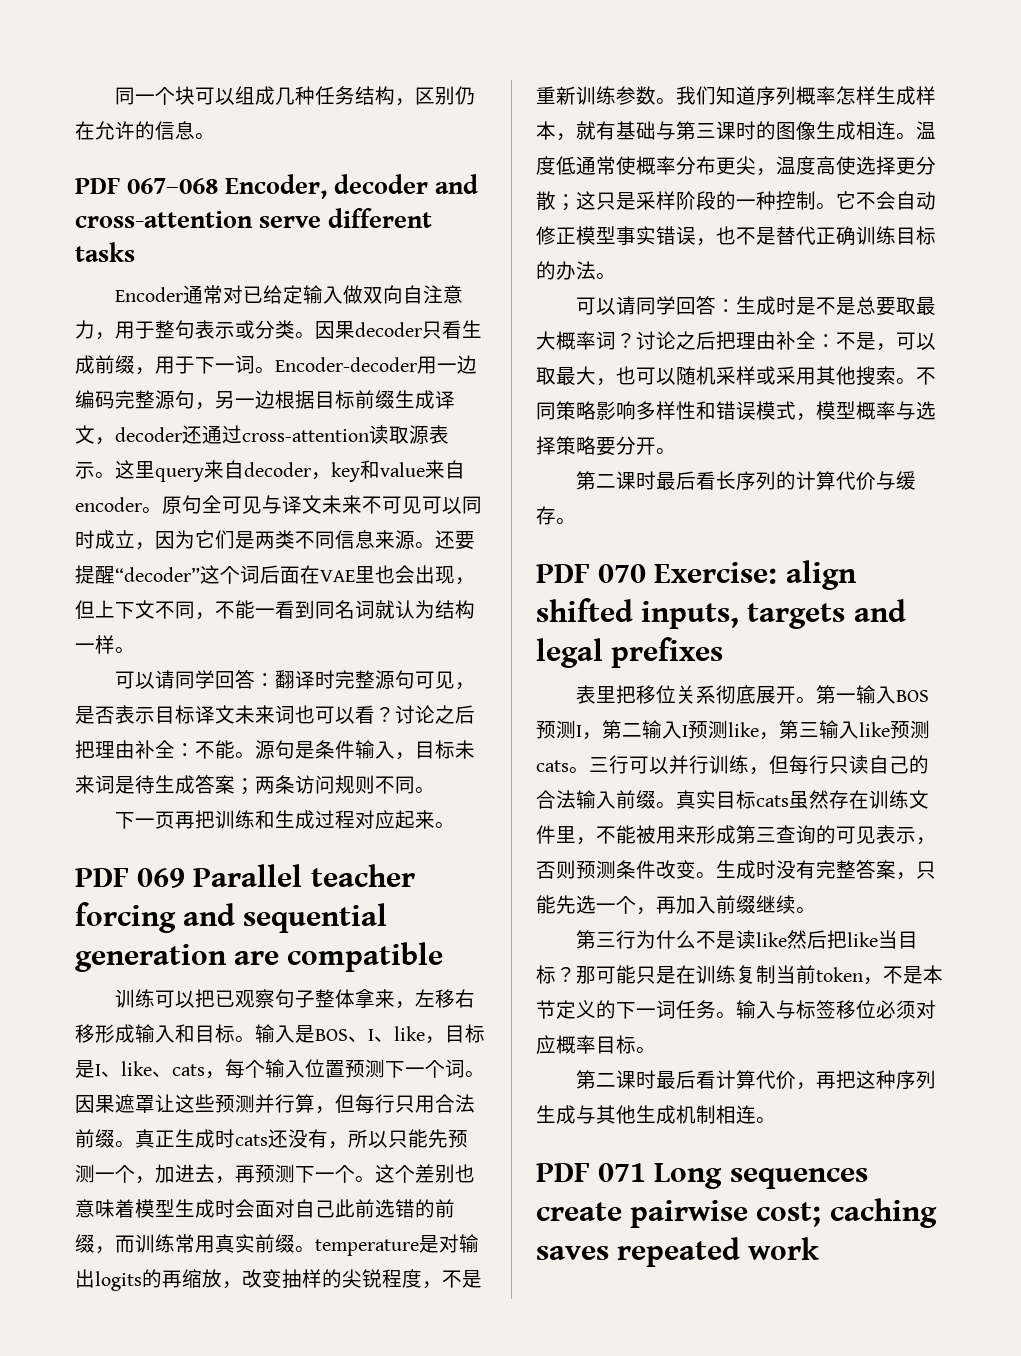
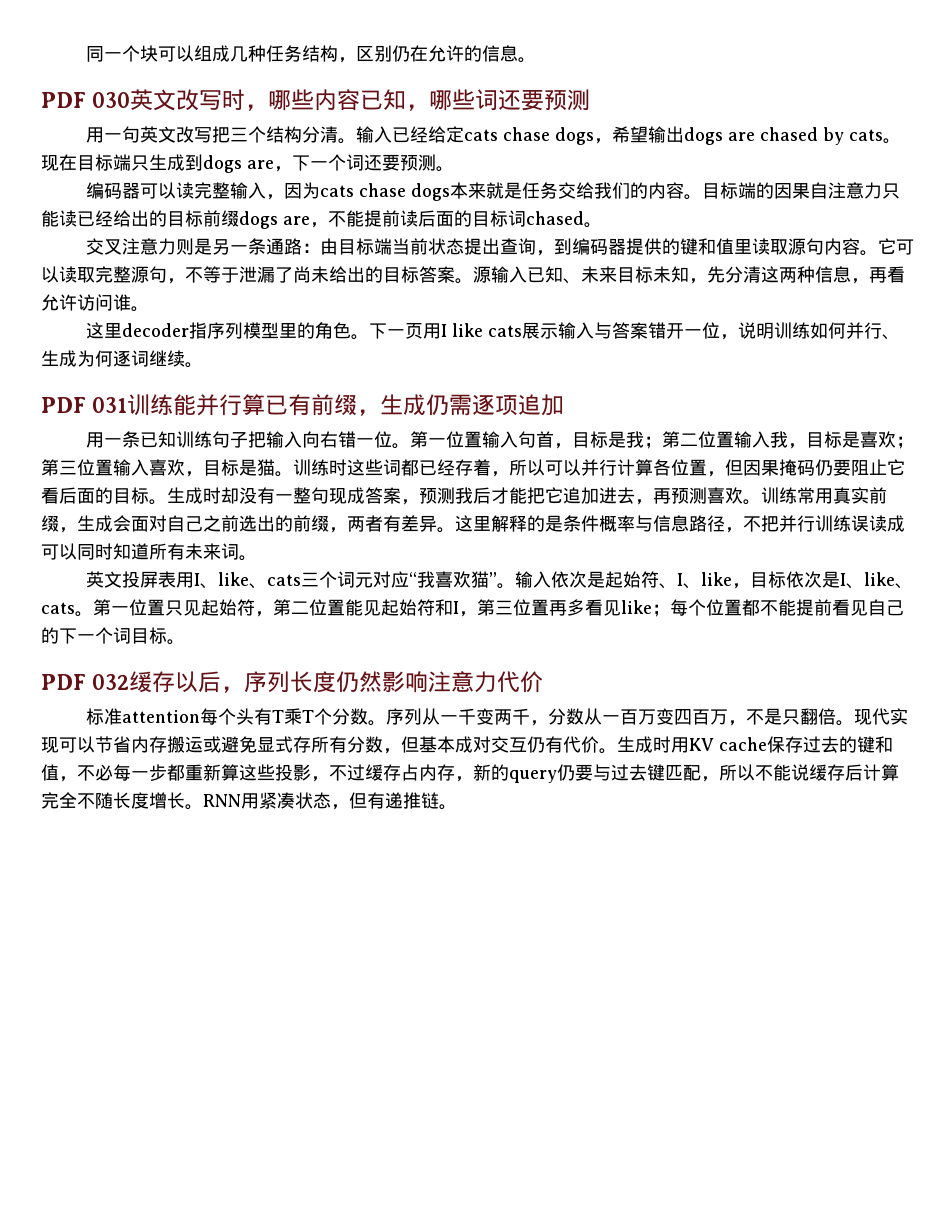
[127,174,479,199] [75,208,433,228] [75,242,135,262] [114,285,463,304] [75,320,482,340] [75,355,477,375] [75,390,455,410] [75,425,449,445] [75,460,465,482] [75,495,482,514] [75,530,475,550] [75,565,475,585] [75,600,475,620] [75,635,135,654] [114,670,475,690] [75,705,475,724] [75,740,475,760] [75,775,435,795] [114,810,455,829] [75,864,415,888] [75,902,388,933] [75,942,444,972] [114,989,475,1009] [75,1024,485,1044] [75,1059,485,1079] [75,1094,475,1114] [75,1129,468,1149] [75,1164,475,1184] [75,1199,455,1218] [75,1234,479,1256] [75,1269,482,1291] [536,86,936,106] [536,121,936,141] [536,156,936,176] [536,191,936,211] [536,226,936,246] [536,261,616,280] [575,296,936,316] [536,331,936,351] [536,366,936,386] [536,401,936,421] [536,436,676,456] [575,471,916,491] [536,506,576,525] [536,560,857,590] [536,598,906,629] [536,637,724,668] [575,685,929,704] [536,720,930,740] [536,755,929,775] [536,790,929,809] [536,825,936,845] [536,860,936,880] [536,895,816,915] [575,930,918,949] [536,965,943,985] [536,1000,936,1019] [536,1035,656,1054] [575,1070,936,1090] [536,1105,776,1124] [536,1163,868,1189] [536,1198,937,1228] [536,1237,820,1267] 067–068 Encoder, decoder and cross-attention serve different tasks // Encoder通常对已给定输入做双向自注意力，用于整句表示或分类。因果decoder只看生成前缀，用于下一词。Encoder-decoder用一边编码完整源句，另一边根据目标前缀生成译文，decoder还通过cross-attention读取源表示。这里query来自decoder，key和value来自encoder。原句全可见与译文未来不可见可以同时成立，因为它们是两类不同信息来源。还要提醒“decoder”这个词后面在VAE里也会出现，但上下文不同，不能一看到同名词就认为结构一样。 // 可以请同学回答：翻译时完整源句可见，是否表示目标译文未来词也可以看？讨论之后把理由补全：不能。源句是条件输入，目标未来词是待生成答案；两条访问规则不同。 // 下一页再把训练和生成过程对应起来。 // PDF 069 Parallel teacher forcing and sequential generation are compatible // 训练可以把已观察句子整体拿来，左移右移形成输入和目标。输入是BOS、I、like，目标是I、like、cats，每个输入位置预测下一个词。因果遮罩让这些预测并行算，但每行只用合法前缀。真正生成时cats还没有，所以只能先预测一个，加进去，再预测下一个。这个差别也意味着模型生成时会面对自己此前选错的前缀，而训练常用真实前缀。temperature是对输出logits的再缩放，改变抽样的尖锐程度，不是重新训练参数。我们知道序列概率怎样生成样本，就有基础与第三课时的图像生成相连。温度低通常使概率分布更尖，温度高使选择更分散；这只是采样阶段的一种控制。它不会自动修正模型事实错误，也不是替代正确训练目标的办法。 // 可以请同学回答：生成时是不是总要取最大概率词？讨论之后把理由补全：不是，可以取最大，也可以随机采样或采用其他搜索。不同策略影响多样性和错误模式，模型概率与选择策略要分开。 // 第二课时最后看长序列的计算代价与缓存。 // PDF 070 Exercise: align shifted inputs, targets and legal prefixes // 表里把移位关系彻底展开。第一输入BOS预测I，第二输入I预测like，第三输入like预测cats。三行可以并行训练，但每行只读自己的合法输入前缀。真实目标cats虽然存在训练文件里，不能被用来形成第三查询的可见表示，否则预测条件改变。生成时没有完整答案，只能先选一个，再加入前缀继续。 // 第三行为什么不是读like然后把like当目标？那可能只是在训练复制当前token，不是本节定义的下一词任务。输入与标签移位必须对应概率目标。 // 第二课时最后看计算代价，再把这种序列生成与其他生成机制相连。 // PDF 071 Long sequences create pairwise cost; caching saves repeated work -> [92,89,591,111] [86,126,902,145] [41,154,454,173] [86,182,901,201] [41,210,602,229] [86,238,915,256] [41,266,905,284] [41,294,149,312] [86,322,901,340] [41,350,203,368] [41,394,565,416] [86,431,915,449] [41,459,905,477] [41,487,887,505] [41,515,905,533] [41,543,257,561] [86,571,914,589] [41,599,904,617] [41,627,185,645] [41,671,544,693] [86,708,909,726] [41,736,893,754] [41,764,899,783] [41,792,457,810] 030英文改写时，哪些内容已知，哪些词还要预测 // 用一句英文改写把三个结构分清。输入已经给定cats chase dogs，希望输出dogs are chased by cats。现在目标端只生成到dogs are，下一个词还要预测。 // 编码器可以读完整输入，因为cats chase dogs本来就是任务交给我们的内容。目标端的因果自注意力只能读已经给出的目标前缀dogs are，不能提前读后面的目标词chased。 // 交叉注意力则是另一条通路：由目标端当前状态提出查询，到编码器提供的键和值里读取源句内容。它可以读取完整源句，不等于泄漏了尚未给出的目标答案。源输入已知、未来目标未知，先分清这两种信息，再看允许访问谁。 // 这里decoder指序列模型里的角色。下一页用I like cats展示输入与答案错开一位，说明训练如何并行、生成为何逐词继续。 // PDF 031训练能并行算已有前缀，生成仍需逐项追加 // 用一条已知训练句子把输入向右错一位。第一位置输入句首，目标是我；第二位置输入我，目标是喜欢；第三位置输入喜欢，目标是猫。训练时这些词都已经存着，所以可以并行计算各位置，但因果掩码仍要阻止它看后面的目标。生成时却没有一整句现成答案，预测我后才能把它追加进去，再预测喜欢。训练常用真实前缀，生成会面对自己之前选出的前缀，两者有差异。这里解释的是条件概率与信息路径，不把并行训练误读成可以同时知道所有未来词。 // 英文投屏表用I、like、cats三个词元对应“我喜欢猫”。输入依次是起始符、I、like，目标依次是I、like、cats。第一位置只见起始符，第二位置能见起始符和I，第三位置再多看见like；每个位置都不能提前看见自己的下一个词目标。 // PDF 032缓存以后，序列长度仍然影响注意力代价 // 标准attention每个头有T乘T个分数。序列从一千变两千，分数从一百万变四百万，不是只翻倍。现代实现可以节省内存搬运或避免显式存所有分数，但基本成对交互仍有代价。生成时用KV cache保存过去的键和值，不必每一步都重新算这些投影，不过缓存占内存，新的query仍要与过去键匹配，所以不能说缓存后计算完全不随长度增长。RNN用紧凑状态，但有递推链。

